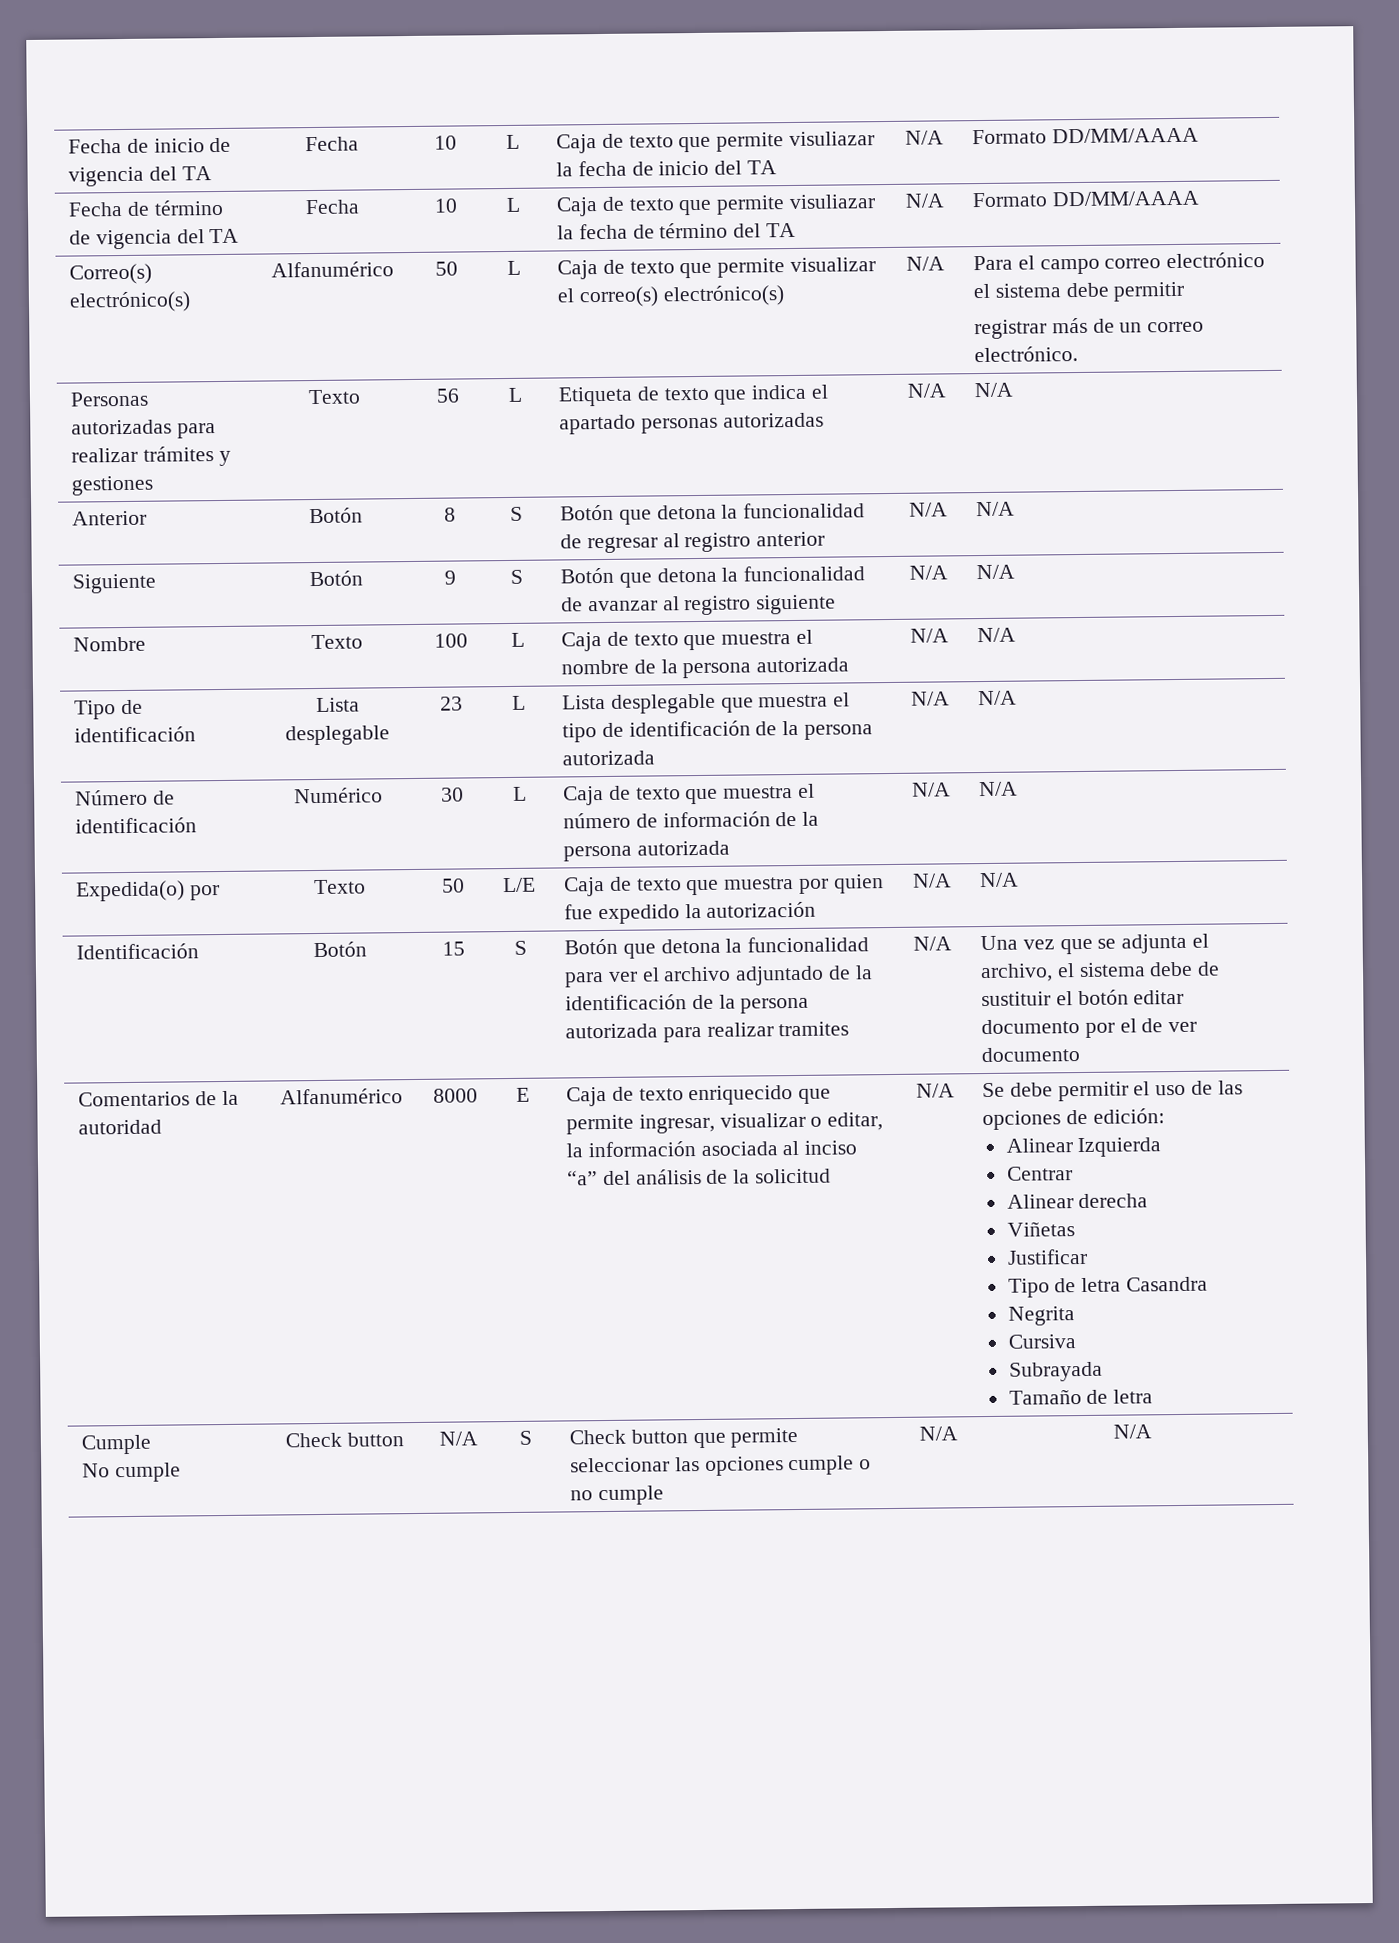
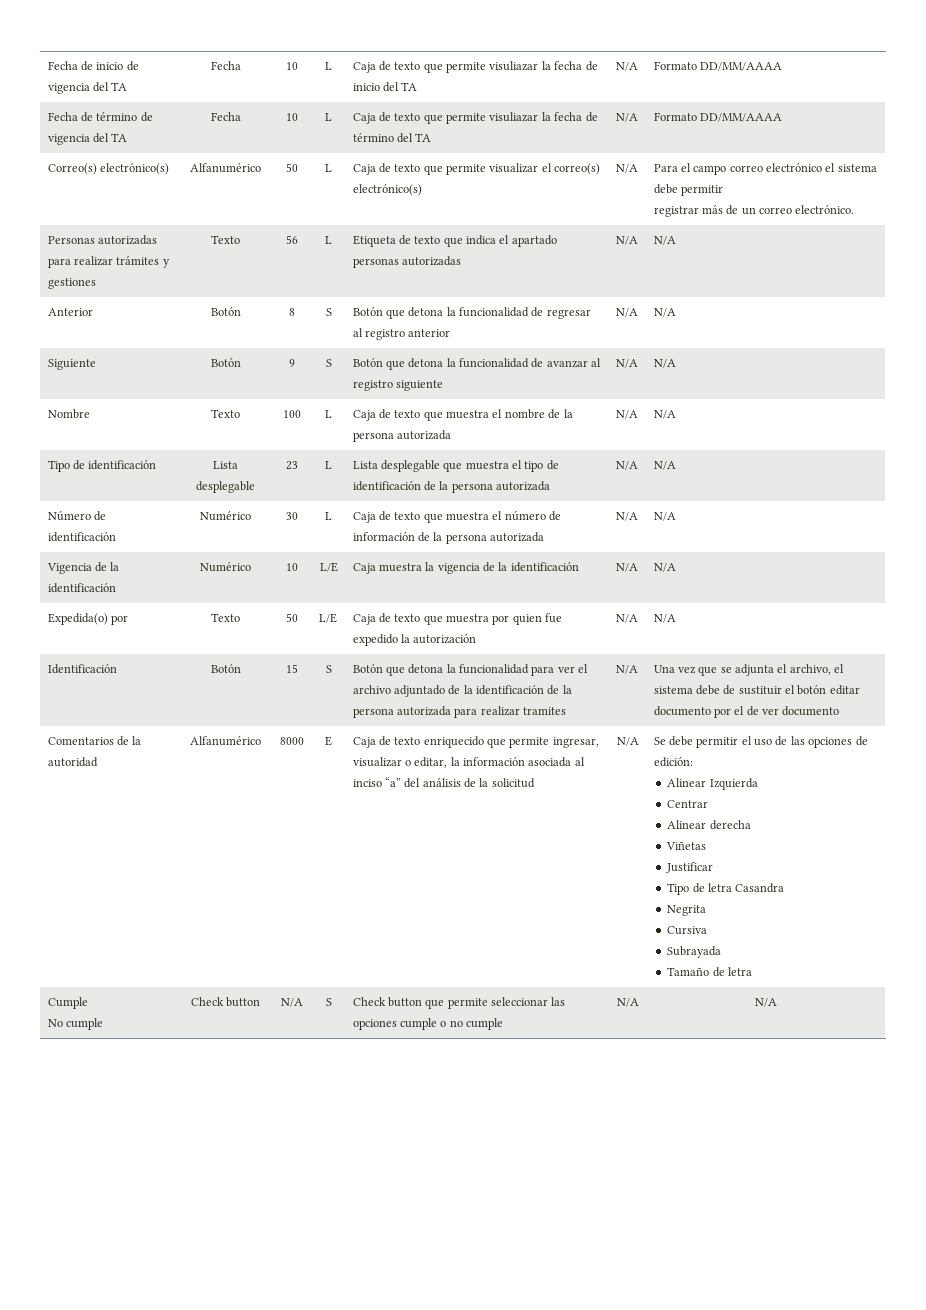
(1018, 789) none -> [46,562,120,574] [47,583,116,593] [200,562,251,572] [285,563,298,571] [319,562,338,572] [352,562,579,574] [615,563,638,572] [653,563,676,572] // Vigencia de la identificación | Numérico | 10 | L/E | Caja muestra la vigencia de la identificación | N/A | N/A

